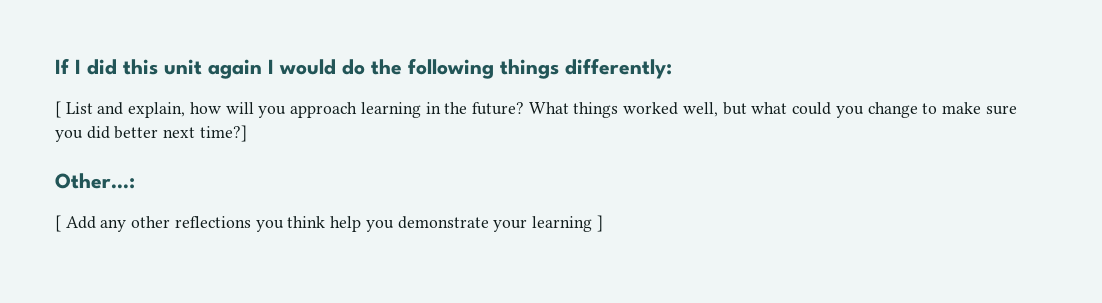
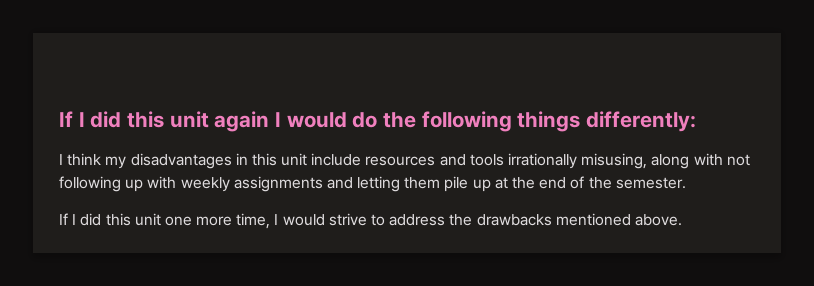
[55,101,1017,118] [55,125,247,142] [55,173,135,189] [55,215,603,232] [ List and explain, how will you approach learning in the future? What things worked well, but what could you change to make sure you did better next time?] // Other…: // [ Add any other reflections you think help you demonstrate your learning ] -> [59,153,750,169] [59,176,686,192] [59,213,682,229] I think my disadvantages in this unit include resources and tools irrationally misusing, along with not following up with weekly assignments and letting them pile up at the end of the semester. // If I did this unit one more time, I would strive to address the drawbacks mentioned above.

